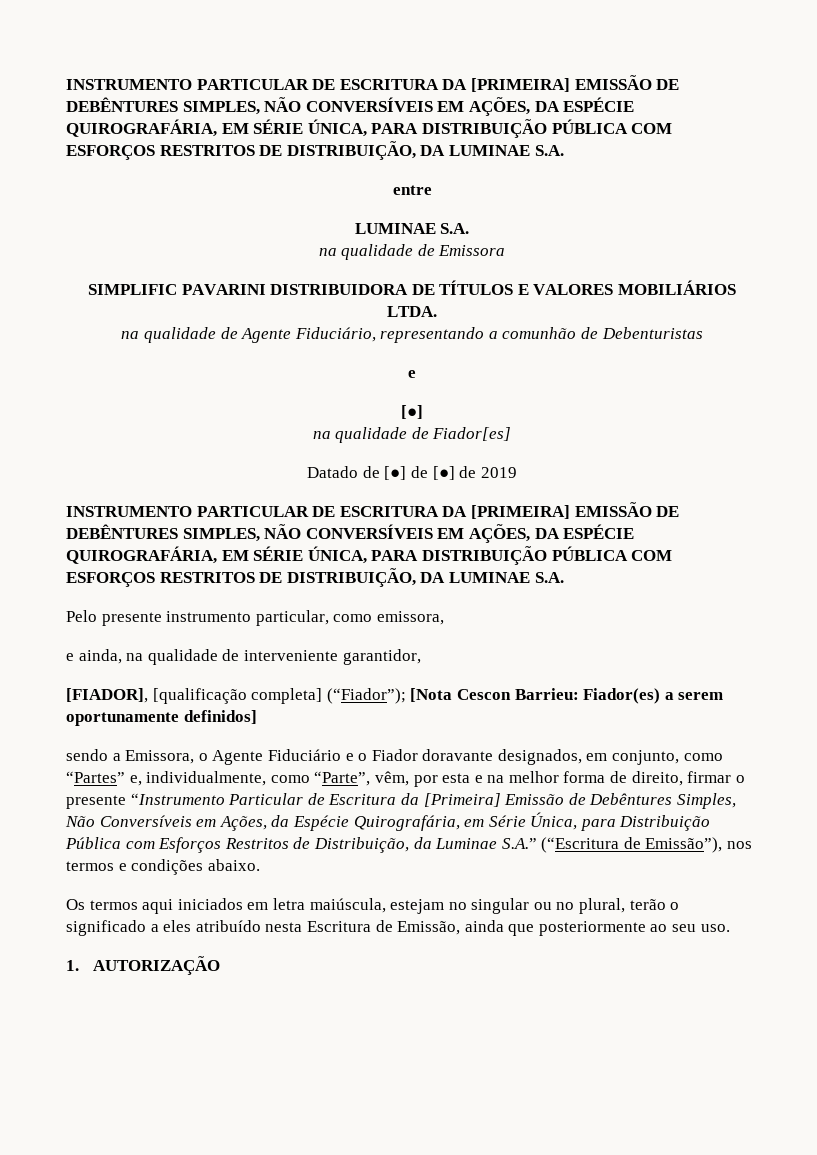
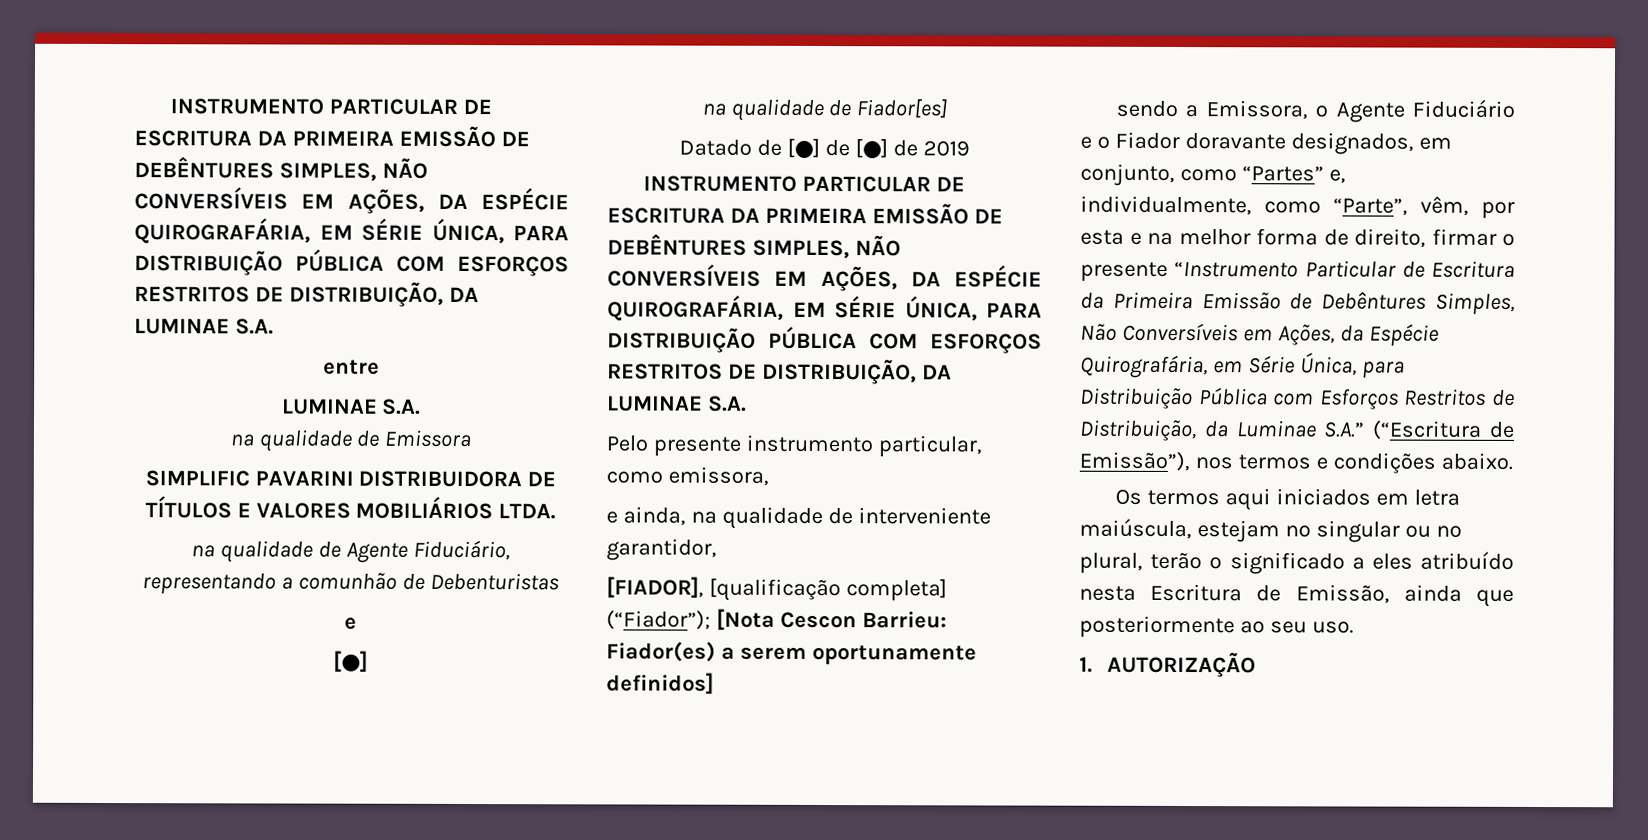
[66,78,570,92] INSTRUMENTO PARTICULAR DE ESCRITURA DA [PRIMEIRA] -> [170,98,492,115] [134,130,394,147] INSTRUMENTO PARTICULAR DE ESCRITURA DA PRIMEIRA
[470,505,570,519] [PRIMEIRA] -> [764,207,867,224] PRIMEIRA
[423,793,501,807] [Primeira] -> [1112,291,1193,310] Primeira

